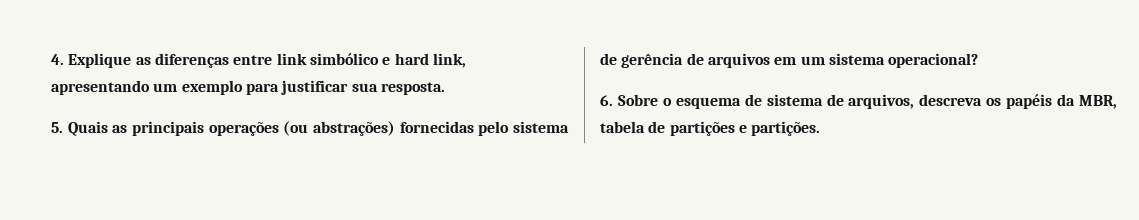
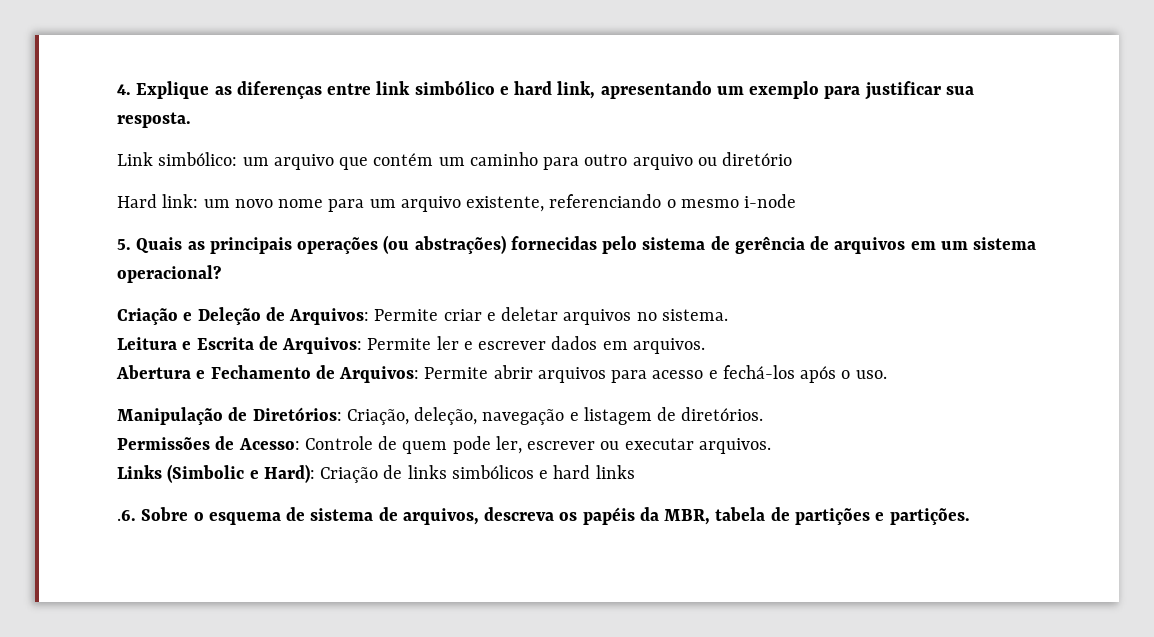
(445, 88) none -> [117,152,793,170] [117,194,797,212] // Link simbólico: um arquivo que contém um caminho para outro arquivo ou diretório // Hard link: um novo nome para um arquivo existente, referenciando o mesmo i-node
[600,95,613,106] 6. -> [117,307,728,325] [117,336,705,354] [116,365,887,383] [117,407,764,425] [117,436,771,454] [117,464,635,483] [117,510,136,521] Criação e Deleção de Arquivos: Permite criar e deletar arquivos no sistema. // Leitura e Escrita de Arquivos: Permite ler e escrever dados em arquivos. // Abertura e Fechamento de Arquivos: Permite abrir arquivos para acesso e fechá-los após o uso. // Manipulação de Diretórios: Criação, deleção, navegação e listagem de diretórios. // Permissões de Acesso: Controle de quem pode ler, escrever ou executar arquivos. // Links (Simbolic e Hard): Criação de links simbólicos e hard links // .6.

